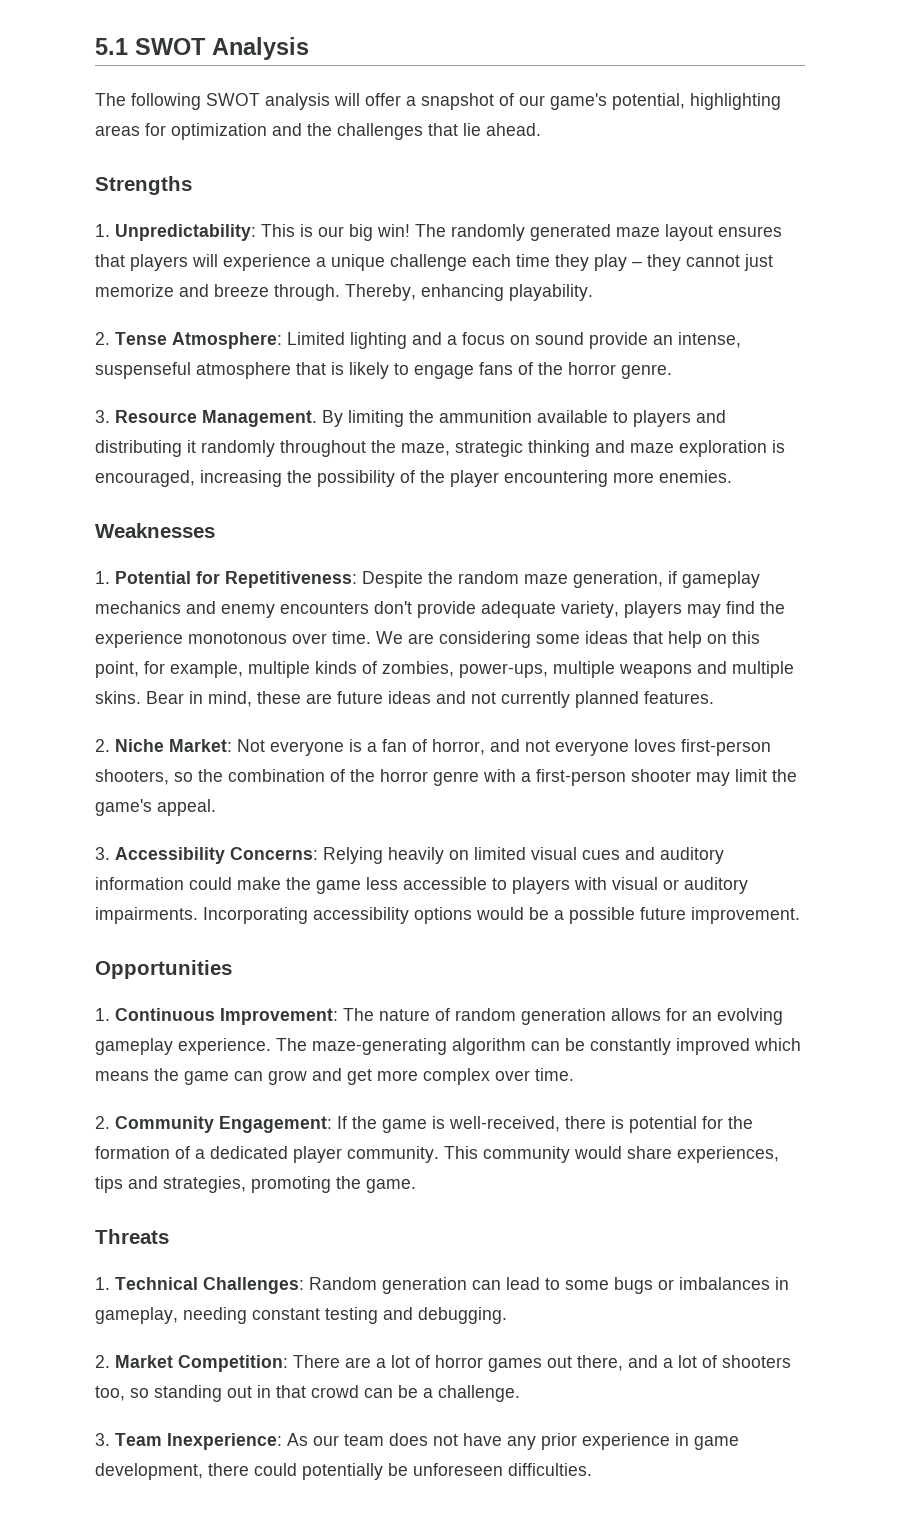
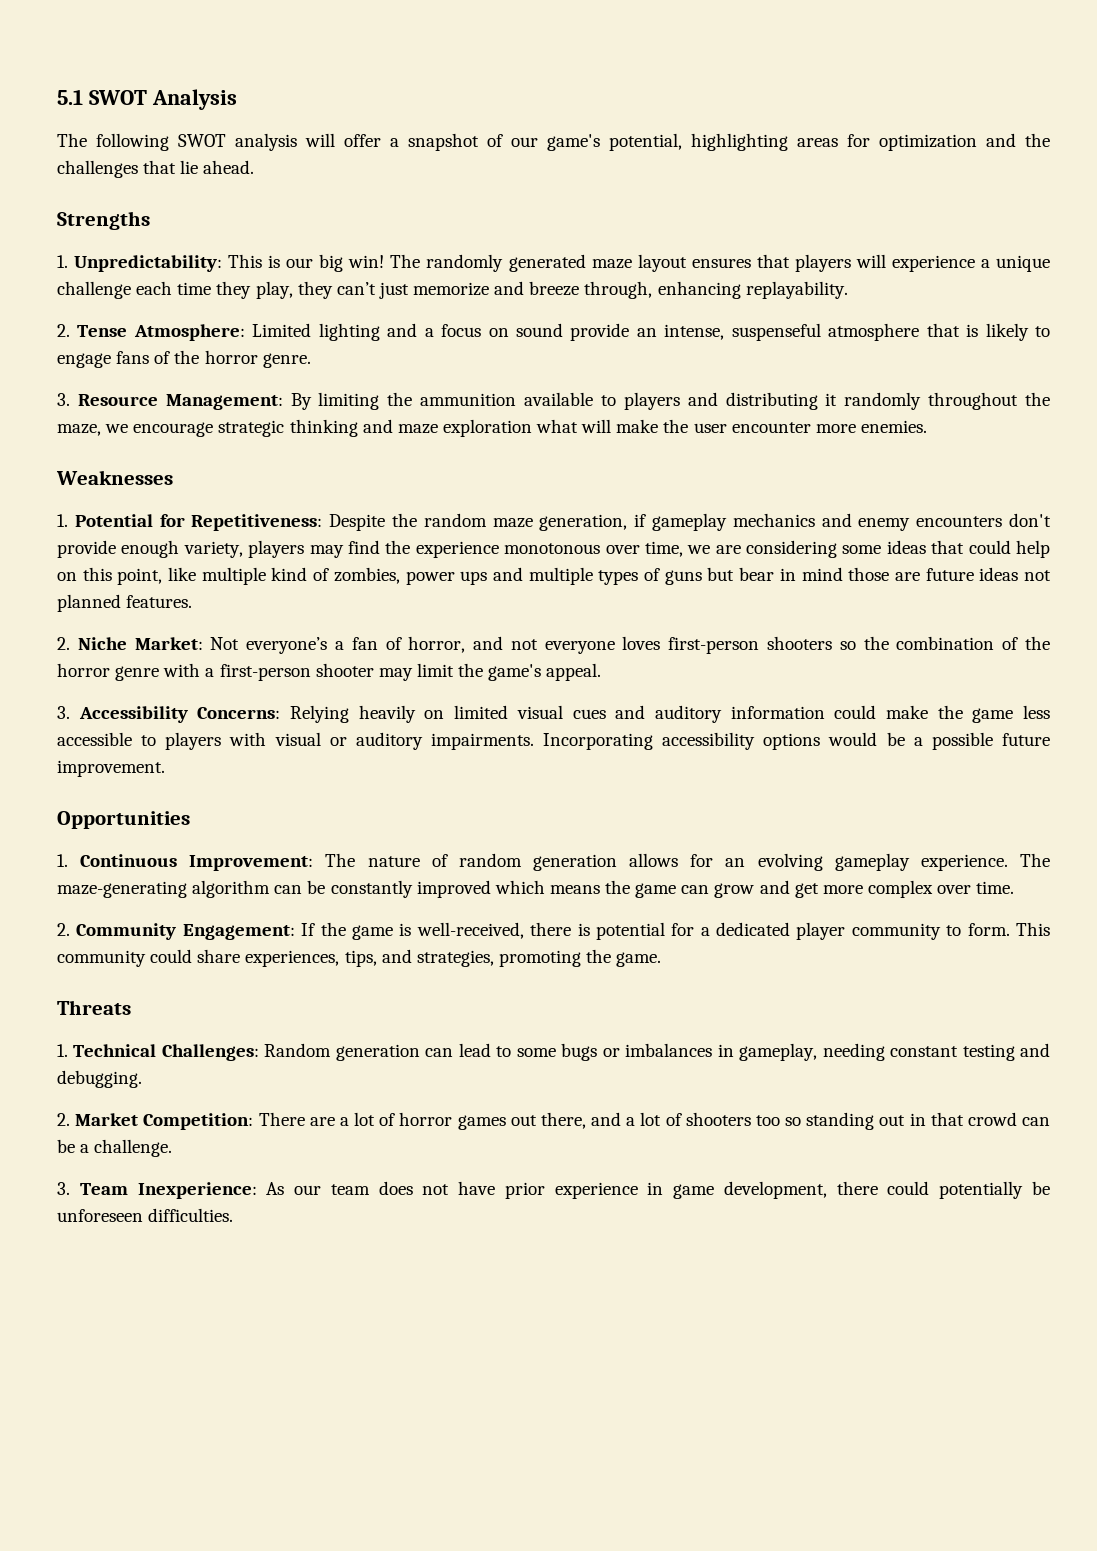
[594,254,773,271] [95,284,593,301] play – they cannot just memorize and breeze through. Thereby, enhancing playability. -> [255,281,848,299] play, they can’t just memorize and breeze through, enhancing replayability.
[202,410,317,427] Management. -> [165,394,283,410] Management:
(450, 449) none -> [105,422,214,437] we encourage
[772,440,785,453] [95,470,608,487] is encouraged, increasing the possibility of the player encountering -> [536,419,811,433] what will make the user encounter
[481,601,556,618] adequate -> [121,540,180,558] enough
[332,631,403,644] time. We -> [644,541,711,557] time, we
(663, 637) none -> [968,540,1011,554] could
[144,661,794,678] [95,691,570,708] for example, multiple kinds of zombies, power-ups, multiple weapons and multiple skins. Bear in mind, these are future ideas and not currently -> [168,567,1051,585] like multiple kind of zombies, power ups and multiple types of guns but bear in mind those are future ideas not
[270,739,362,756] everyone is -> [246,637,328,654] everyone’s
[95,769,169,785] shooters, -> [767,636,833,650] shooters
[728,1116,753,1129] [95,1146,439,1163] the formation of a dedicated player community. -> [700,922,1010,940] a dedicated player community to form.
[574,1146,622,1159] would -> [150,949,193,963] could
[95,1176,123,1193] tips -> [344,950,377,967] tips,
[95,1386,125,1401] too, -> [755,1115,780,1126] too
[507,1436,536,1450] any -> (496, 1188) none

